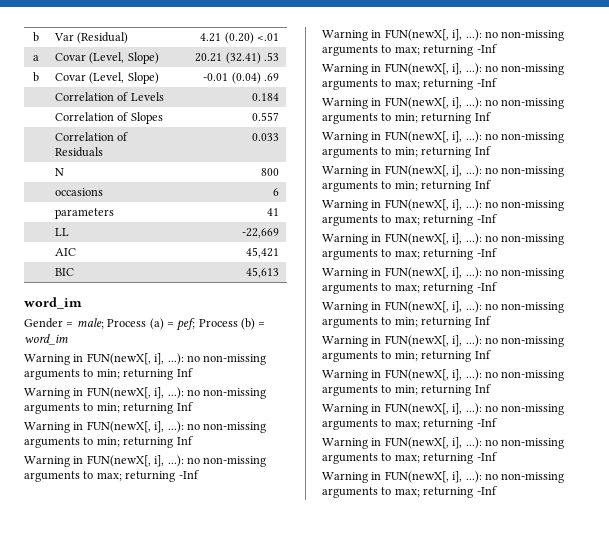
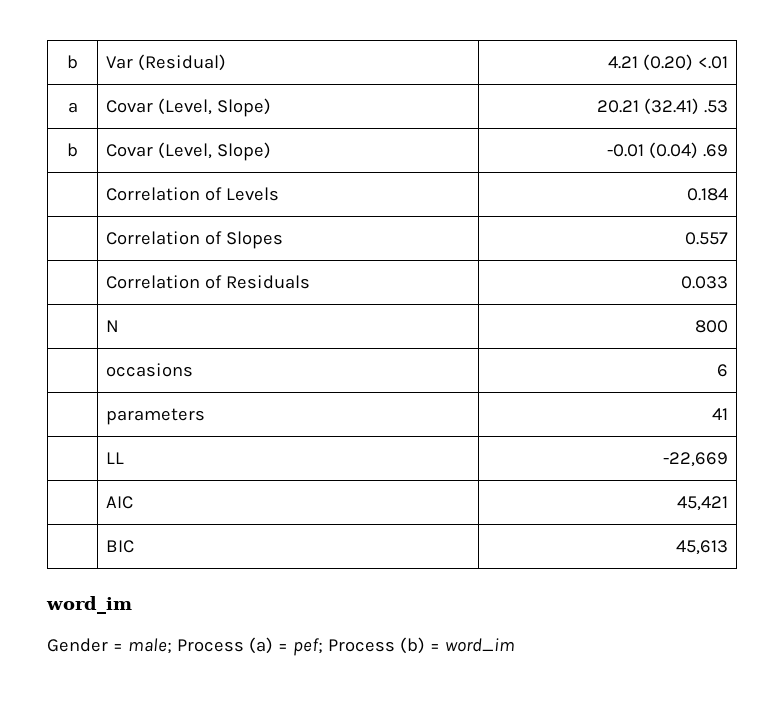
[24,353,267,365] [24,368,193,380] [24,387,267,399] [24,402,193,414] [24,421,267,433] [24,436,193,448] [24,455,267,467] [24,470,199,482] [322,29,565,41] [322,44,497,56] [322,63,565,75] [322,78,497,90] [322,97,565,109] [322,112,491,124] [322,131,565,143] [322,146,491,158] [322,165,565,177] [322,180,491,192] [322,199,565,211] [322,214,497,226] [322,233,565,245] [322,248,497,260] [322,267,565,279] [322,282,497,294] [322,301,565,313] [322,316,491,328] [322,335,565,347] [322,350,491,362] [322,369,565,381] [322,384,491,396] [322,403,565,415] [322,418,497,430] [322,437,565,449] [322,452,497,464] [322,471,565,483] [322,486,497,498] // Warning in FUN(newX[, i], ...): no non-missing arguments to min; returning Inf // Warning in FUN(newX[, i], ...): no non-missing arguments to min; returning Inf // Warning in FUN(newX[, i], ...): no non-missing arguments to min; returning Inf // Warning in FUN(newX[, i], ...): no non-missing arguments to max; returning -Inf // Warning in FUN(newX[, i], ...): no non-missing arguments to max; returning -Inf // Warning in FUN(newX[, i], ...): no non-missing arguments to max; returning -Inf // Warning in FUN(newX[, i], ...): no non-missing arguments to min; returning Inf // Warning in FUN(newX[, i], ...): no non-missing arguments to min; returning Inf // Warning in FUN(newX[, i], ...): no non-missing arguments to min; returning Inf // Warning in FUN(newX[, i], ...): no non-missing arguments to max; returning -Inf // Warning in FUN(newX[, i], ...): no non-missing arguments to max; returning -Inf // Warning in FUN(newX[, i], ...): no non-missing arguments to max; returning -Inf // Warning in FUN(newX[, i], ...): no non-missing arguments to min; returning Inf // Warning in FUN(newX[, i], ...): no non-missing arguments to min; returning Inf // Warning in FUN(newX[, i], ...): no non-missing arguments to min; returning Inf // Warning in FUN(newX[, i], ...): no non-missing arguments to max; returning -Inf // Warning in FUN(newX[, i], ...): no non-missing arguments to max; returning -Inf // Warning in FUN(newX[, i], ...): no non-missing arguments to max; returning -Inf -> (515, 645) none

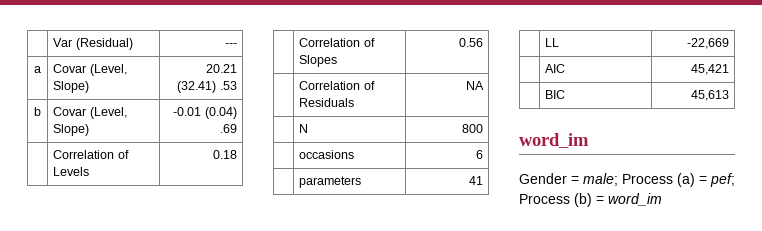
[67,55,78,69] b -> (53, 42) none
[608,54,729,71] 4.21 (0.20) <.01 -> [224,43,237,47] ---
[687,188,729,201] 0.184 -> [212,150,237,159] 0.18
[685,232,729,245] 0.557 -> [458,38,483,47] 0.56
[681,276,729,289] 0.033 -> [465,81,484,90] NA

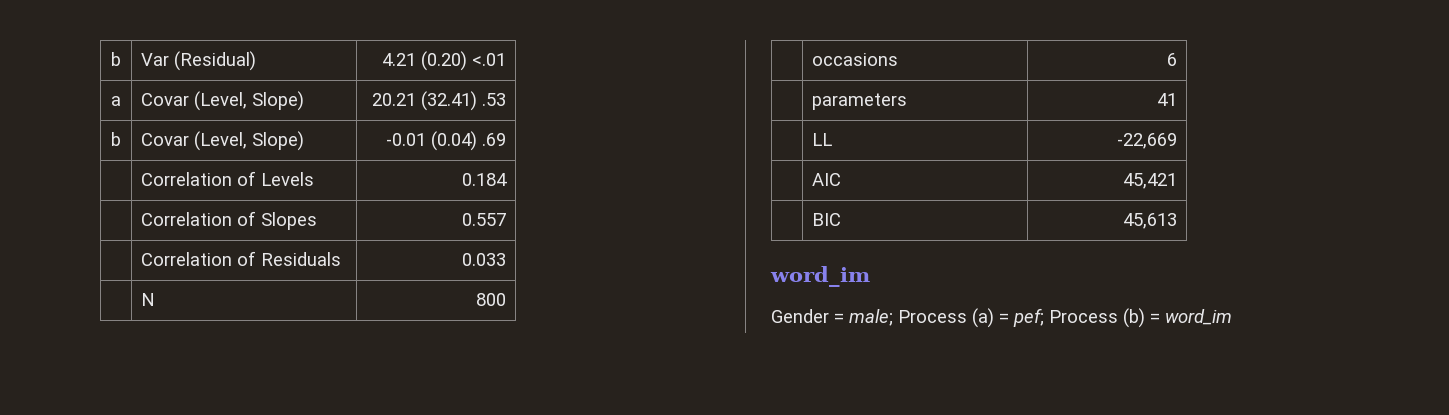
(53, 42) none -> [111,52,121,66] b
[224,43,237,47] --- -> [381,51,506,71] 4.21 (0.20) <.01
[212,150,237,159] 0.18 -> [461,173,507,186] 0.184
[458,38,483,47] 0.56 -> [461,213,506,226] 0.557
[465,81,484,90] NA -> [461,253,506,266] 0.033

